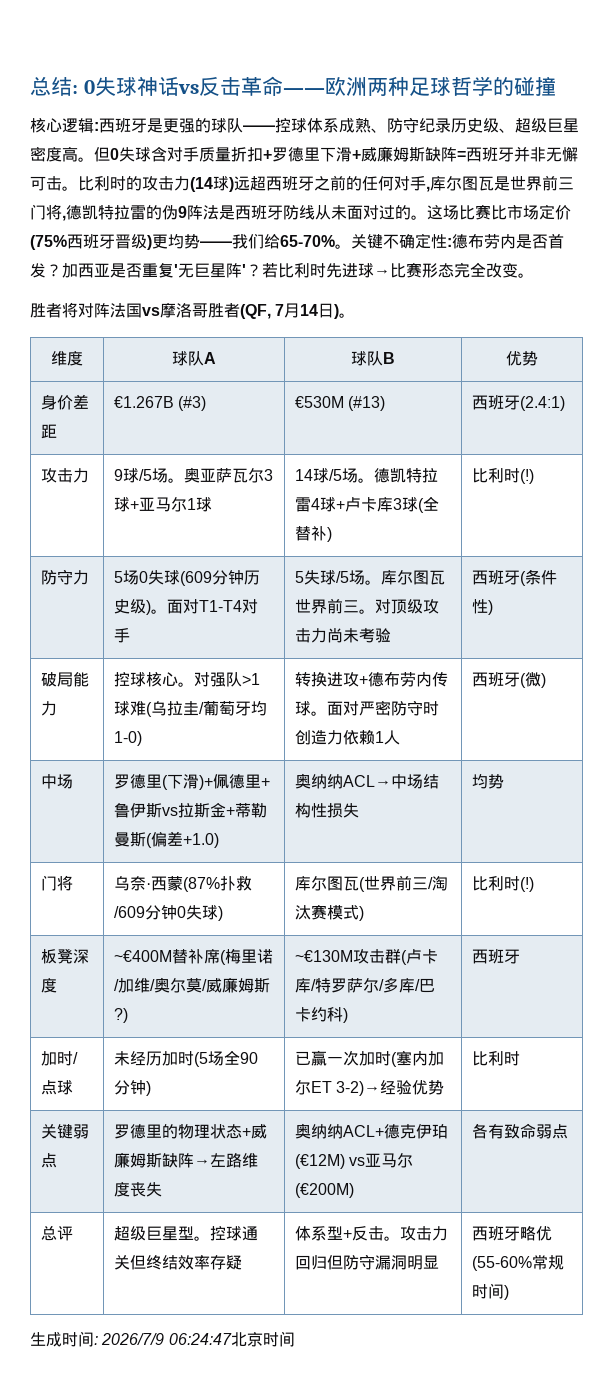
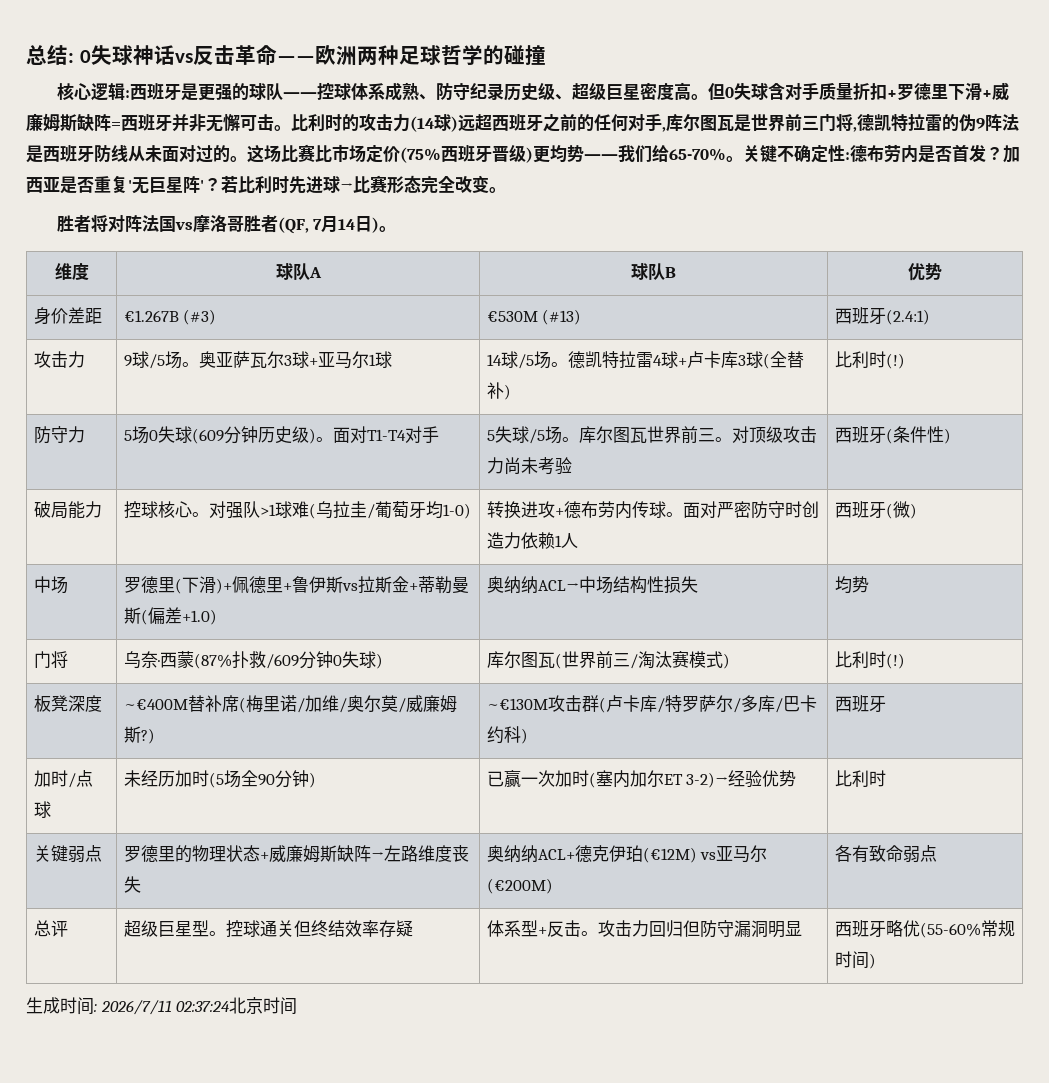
[101,1333,232,1345] 2026/7/9 06:24:47 -> [100,1000,231,1015] 2026/7/11 02:37:24

